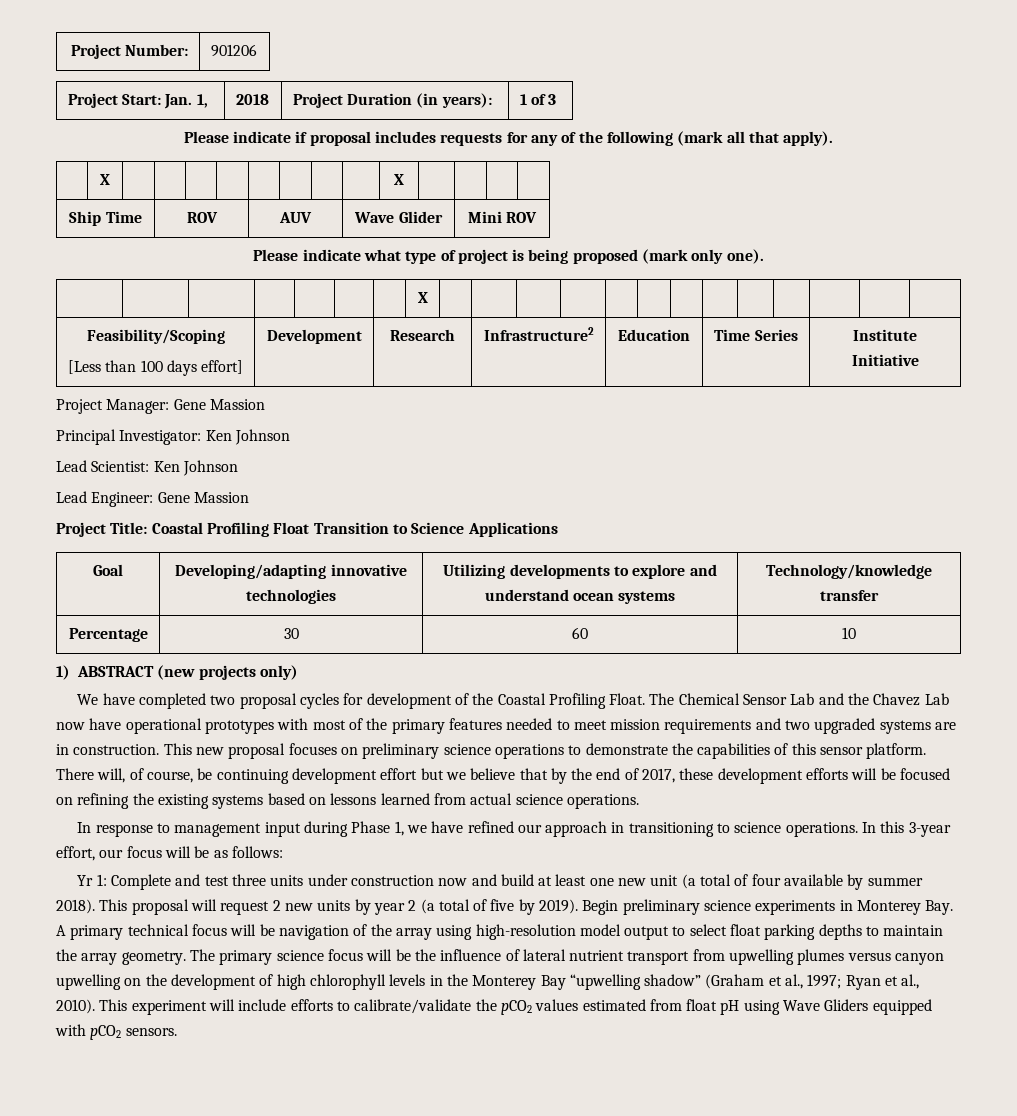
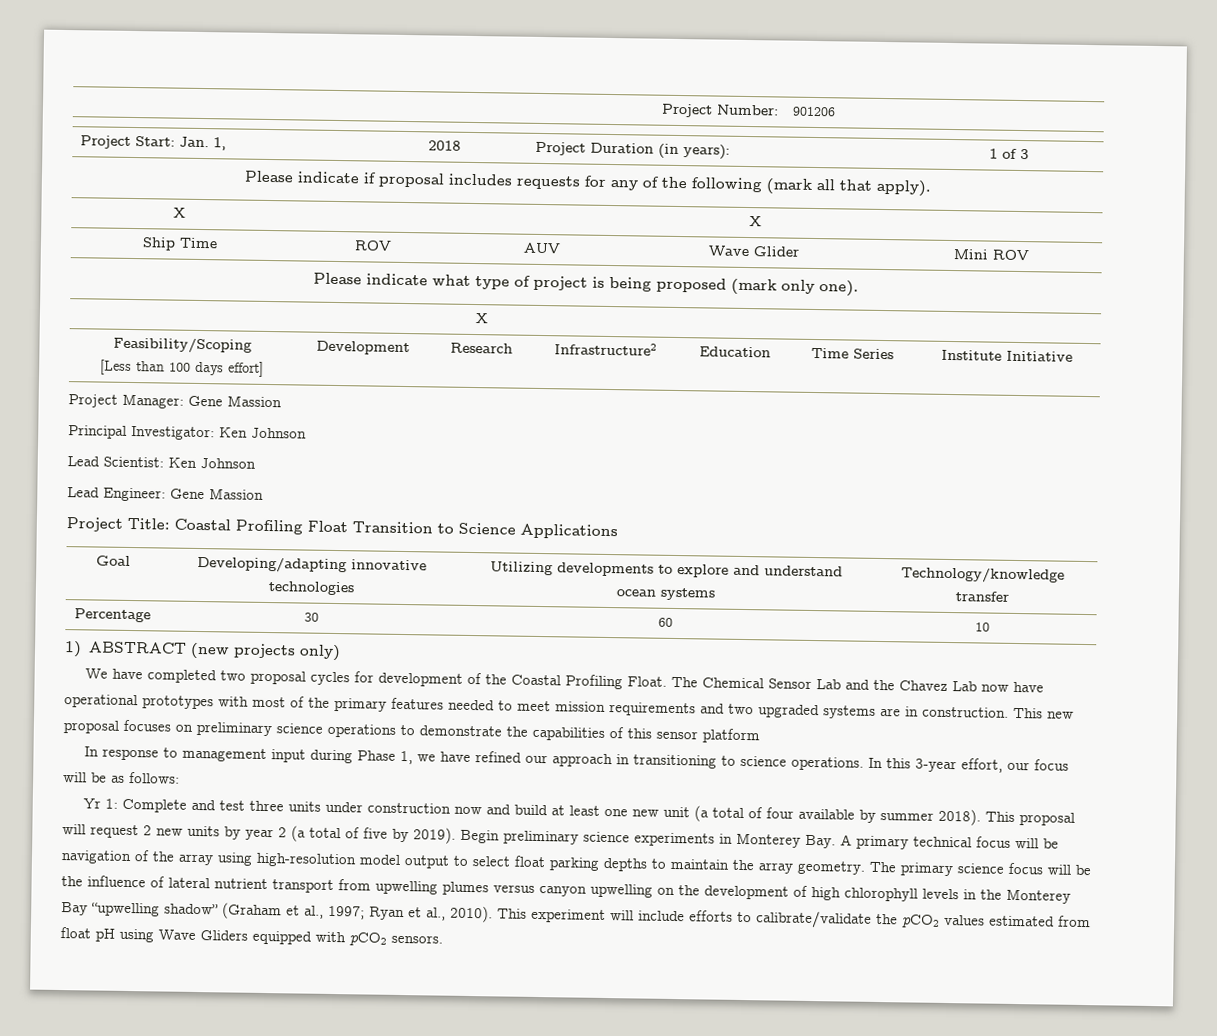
[866,743,927,759] [56,768,951,784] [56,793,639,809] platform. There will, of course, be continuing development effort but we believe that by the end of 2017, these development efforts will be focused on refining the existing systems based on lessons learned from actual science operations. -> [702,728,760,744] platform

